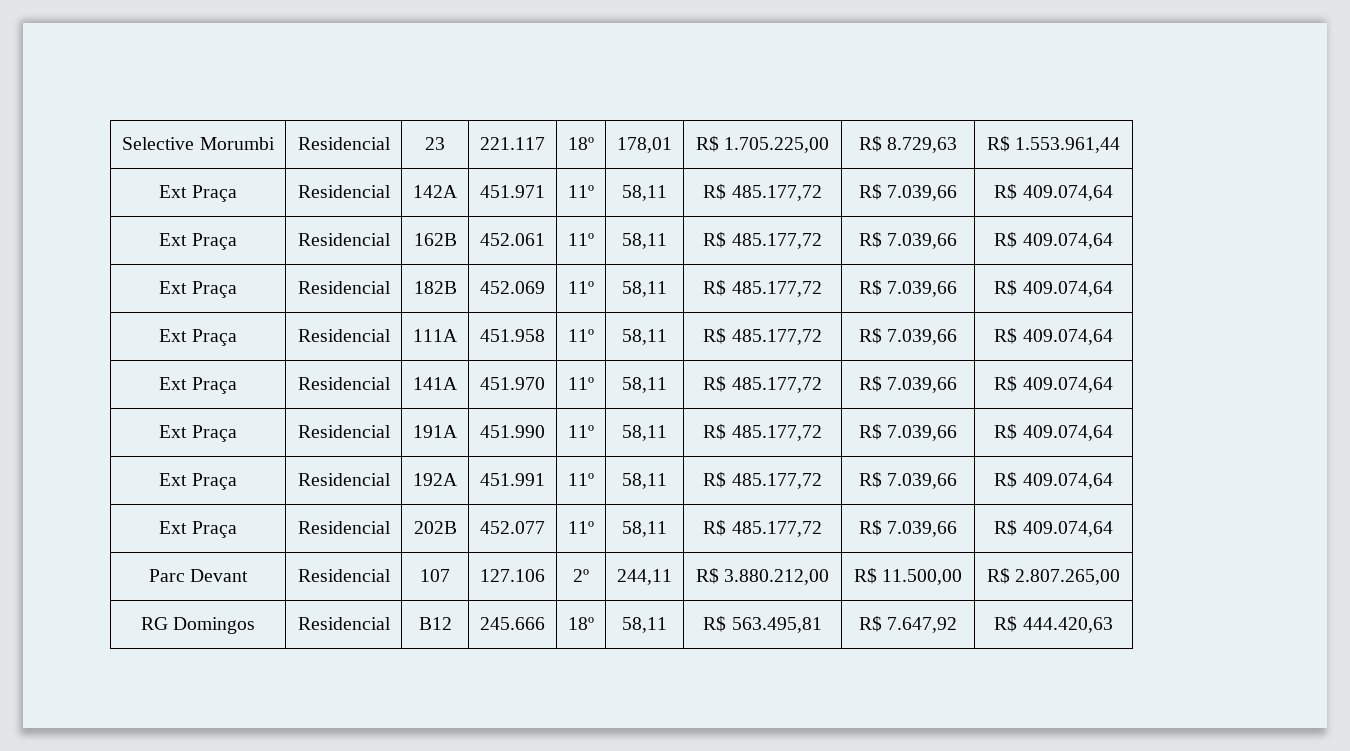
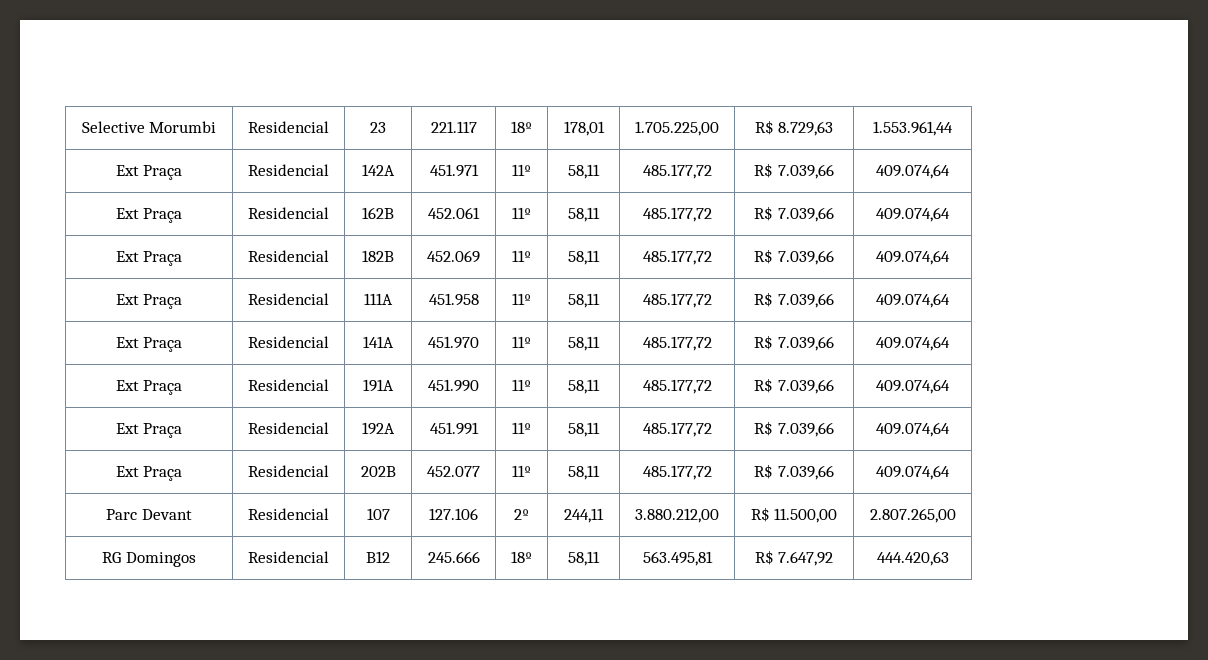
[695,136,719,152] R$ -> (605, 128) none
[986,136,1010,152] R$ -> (834, 128) none
[703,184,822,201] [858,184,958,201] [994,184,1018,200] R$ 485.177,72 | R$ 7.039,66 | R$ -> [642,164,712,179] [754,163,834,179] 485.177,72 | R$ 7.039,66 |
[703,232,822,249] [858,232,958,249] [994,232,1018,248] R$ 485.177,72 | R$ 7.039,66 | R$ -> [642,207,712,222] [754,206,834,222] 485.177,72 | R$ 7.039,66 |
[703,280,822,297] [858,280,958,297] [994,280,1018,296] R$ 485.177,72 | R$ 7.039,66 | R$ -> [642,250,712,265] [754,249,834,265] 485.177,72 | R$ 7.039,66 |
[703,328,822,345] [858,328,958,345] [994,328,1018,344] R$ 485.177,72 | R$ 7.039,66 | R$ -> [642,293,712,308] [754,292,834,308] 485.177,72 | R$ 7.039,66 |
[703,376,822,393] [858,376,958,393] [994,376,1018,392] R$ 485.177,72 | R$ 7.039,66 | R$ -> [642,336,712,351] [754,335,834,351] 485.177,72 | R$ 7.039,66 |
[703,424,822,441] [858,424,958,441] [994,424,1018,440] R$ 485.177,72 | R$ 7.039,66 | R$ -> [642,379,712,394] [754,378,834,394] 485.177,72 | R$ 7.039,66 |
[703,472,822,489] [858,472,958,489] [994,472,1018,488] R$ 485.177,72 | R$ 7.039,66 | R$ -> [642,422,712,437] [754,421,834,437] 485.177,72 | R$ 7.039,66 |
[703,520,822,537] [858,520,958,537] [994,520,1018,536] R$ 485.177,72 | R$ 7.039,66 | R$ -> [642,465,712,480] [754,464,834,480] 485.177,72 | R$ 7.039,66 |
[695,568,719,584] R$ -> (604, 515) none
[986,568,1010,584] R$ -> (838, 515) none
[703,616,727,632] R$ -> (600, 558) none
[994,616,1018,632] R$ -> (834, 558) none

